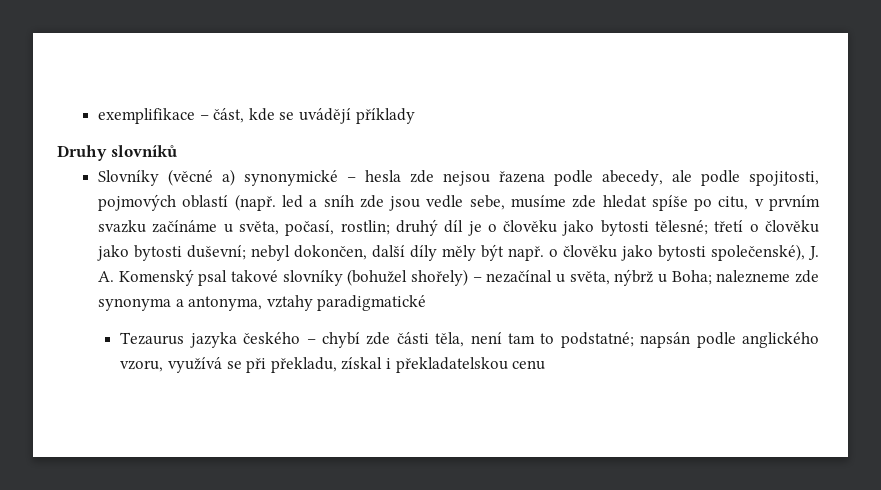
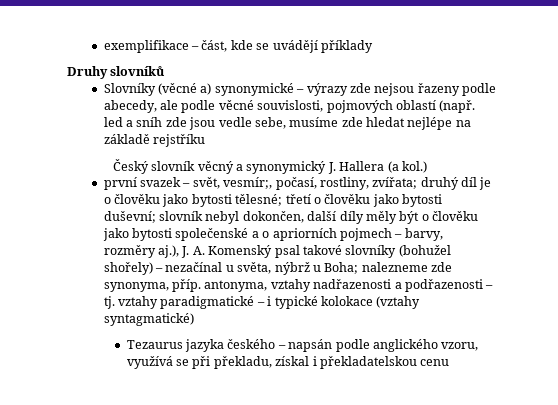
[365,170,402,182] hesla -> [306,83,348,96] výrazy
[499,171,546,183] řazena -> [417,83,460,96] řazeny
[748,171,819,186] spojitosti, -> [218,100,324,112] věcné souvislosti,
[651,195,820,211] [98,220,390,236] spíše po citu, v prvním svazku začínáme u světa, počasí, rostlin; -> [407,117,471,130] [103,134,206,147] [112,159,427,174] [103,177,418,190] nejlépe na základě rejstříku // Český slovník věcný a synonymický J. Hallera (a kol.) // první svazek – svět, vesmír;, počasí, rostliny, zvířata;
(247, 252) none -> [159,211,204,221] slovník
[508,244,806,261] např. o člověku jako bytosti společenské), -> [421,211,479,221] [102,228,443,241] [103,245,180,258] o člověku jako bytosti společenské a o apriorních pojmech – barvy, rozměry aj.),
[98,295,427,311] [120,332,634,348] synonyma a antonyma, vztahy paradigmatické // Tezaurus jazyka českého – chybí zde části těla, není tam to podstatné; -> [103,279,494,292] [103,296,421,309] [103,313,194,326] [126,339,286,352] synonyma, příp. antonyma, vztahy nadřazenosti a podřazenosti – tj. vztahy paradigmatické – i typické kolokace (vztahy syntagmatické) // Tezaurus jazyka českého –

